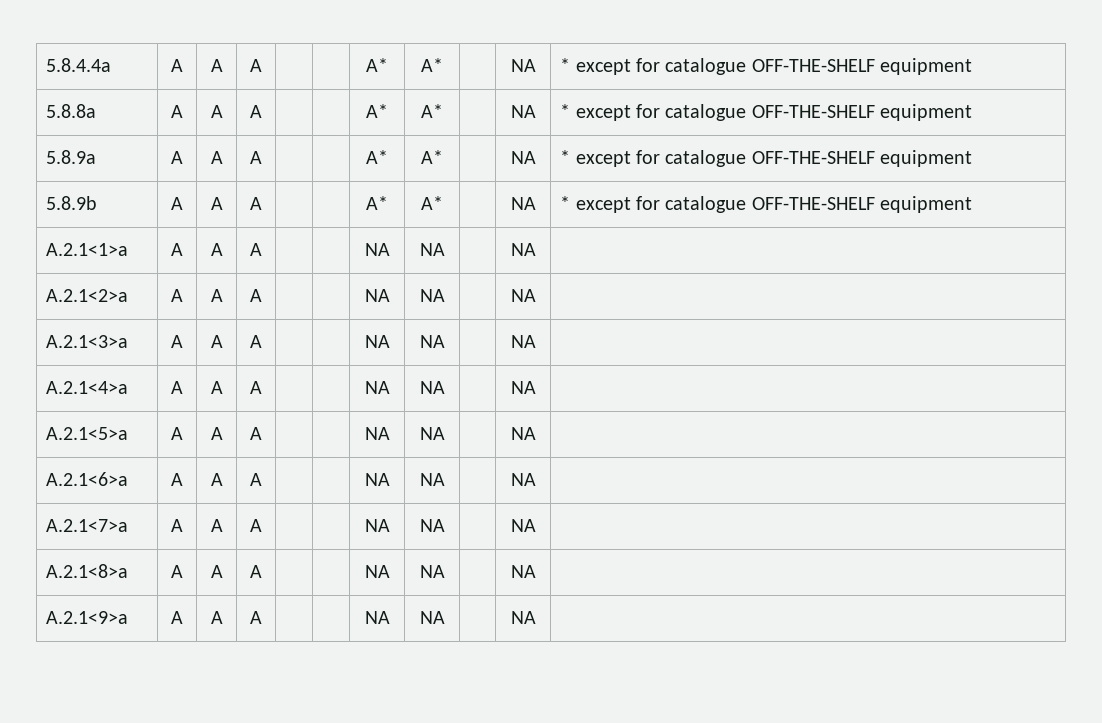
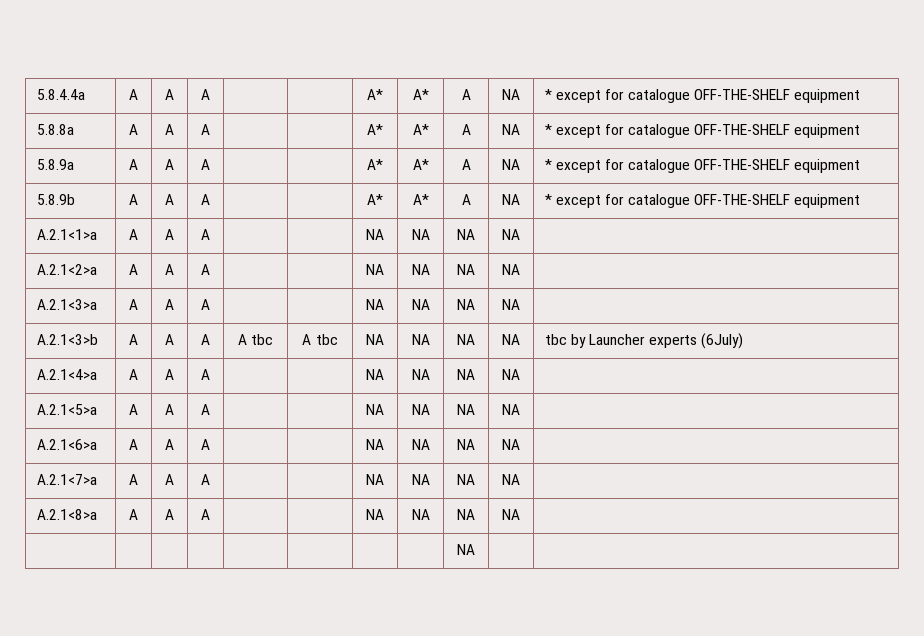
(443, 65) none -> [461,89,471,100] A
(443, 111) none -> [461,124,471,135] A
(443, 157) none -> [461,159,471,170] A
(443, 203) none -> [461,194,471,205] A
(445, 249) none -> [457,229,475,240] NA
(445, 295) none -> [457,264,475,275] NA
[510,335,536,348] | NA | -> [457,299,475,310] [502,299,520,310] [37,334,99,345] [129,334,138,345] [165,334,174,345] [201,334,210,345] [237,334,274,345] [302,334,338,345] [366,334,384,345] [411,334,430,345] [457,334,475,345] [502,334,520,345] [545,333,743,349] NA | NA | // A.2.1<3>b | A | A | A | A tbc | A tbc | NA | NA | NA | NA | tbc by Launcher experts (6July)
(445, 387) none -> [457,369,475,380] NA
(445, 433) none -> [457,404,475,415] NA
(445, 479) none -> [457,439,475,450] NA
(445, 525) none -> [457,474,475,485] NA
[510,565,536,578] [46,611,129,624] [171,611,183,624] [210,611,223,624] [250,611,262,624] [364,611,390,624] [419,611,445,624] [510,611,536,624] | NA | // A.2.1<9>a | A | A | A | | | NA | NA | | NA -> [457,509,475,520] [502,509,520,520] [457,544,475,555] NA | NA | // | | | | | | | | NA |

